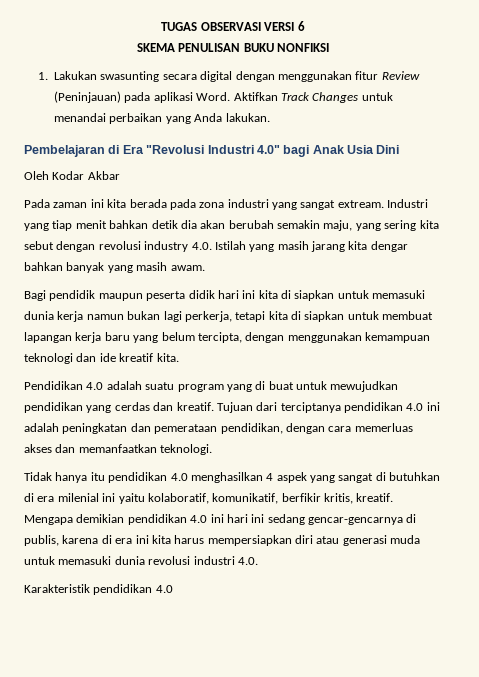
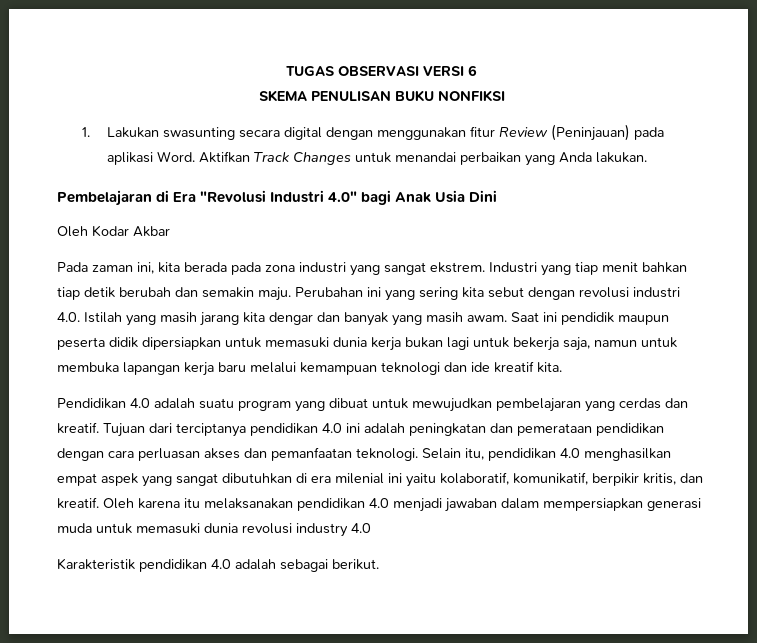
[90,199,104,208] ini -> [137,262,154,274] ini,
[337,200,384,208] extream. -> [430,262,485,273] ekstrem.
[151,220,353,231] detik dia akan berubah semakin maju, -> [57,287,381,301] tiap detik berubah dan semakin maju. Perubahan ini
[144,241,189,252] industry -> [633,287,680,298] industri
[24,262,63,271] bahkan -> [317,312,340,322] dan
[24,290,46,301] // Bagi -> [511,312,557,322] Saat ini
[217,290,335,301] hari ini kita di siapkan -> [142,337,221,350] dipersiapkan
[86,314,124,320] namun -> (401, 344) none
[184,311,434,322] [24,332,362,343] perkerja, tetapi kita di siapkan untuk membuat lapangan kerja baru yang belum tercipta, dengan menggunakan -> [473,337,677,351] [57,362,296,376] untuk bekerja saja, namun untuk membuka lapangan kerja baru melalui
[255,381,294,390] di buat -> [329,398,368,408] dibuat
[24,402,83,413] pendidikan -> [496,398,581,412] pembelajaran
[220,423,283,434] pendidikan, -> [596,423,664,436] pendidikan
[354,423,413,432] memerluas -> [138,448,200,461] perluasan
[78,444,157,453] memanfaatkan -> [271,447,352,461] pemanfaatan
[24,472,105,483] // Tidak hanya itu -> [422,448,484,460] Selain itu,
[266,473,274,481] 4 -> [57,473,97,486] empat
[375,472,441,481] di butuhkan -> [222,473,292,484] dibutuhkan
[281,493,394,504] [24,514,417,525] [24,535,340,546] berfikir kritis, kreatif. Mengapa demikian pendidikan 4.0 ini hari ini sedang gencar-gencarnya di publis, karena di era ini kita harus mempersiapkan diri atau -> [592,473,703,486] [57,497,643,512] berpikir kritis, dan kreatif. Oleh karena itu melaksanakan pendidikan 4.0 menjadi jawaban dalam mempersiapkan
[193,556,258,565] industri 4.0. -> [296,523,371,537] industry 4.0
(173, 589) none -> [235,559,379,572] adalah sebagai berikut.

